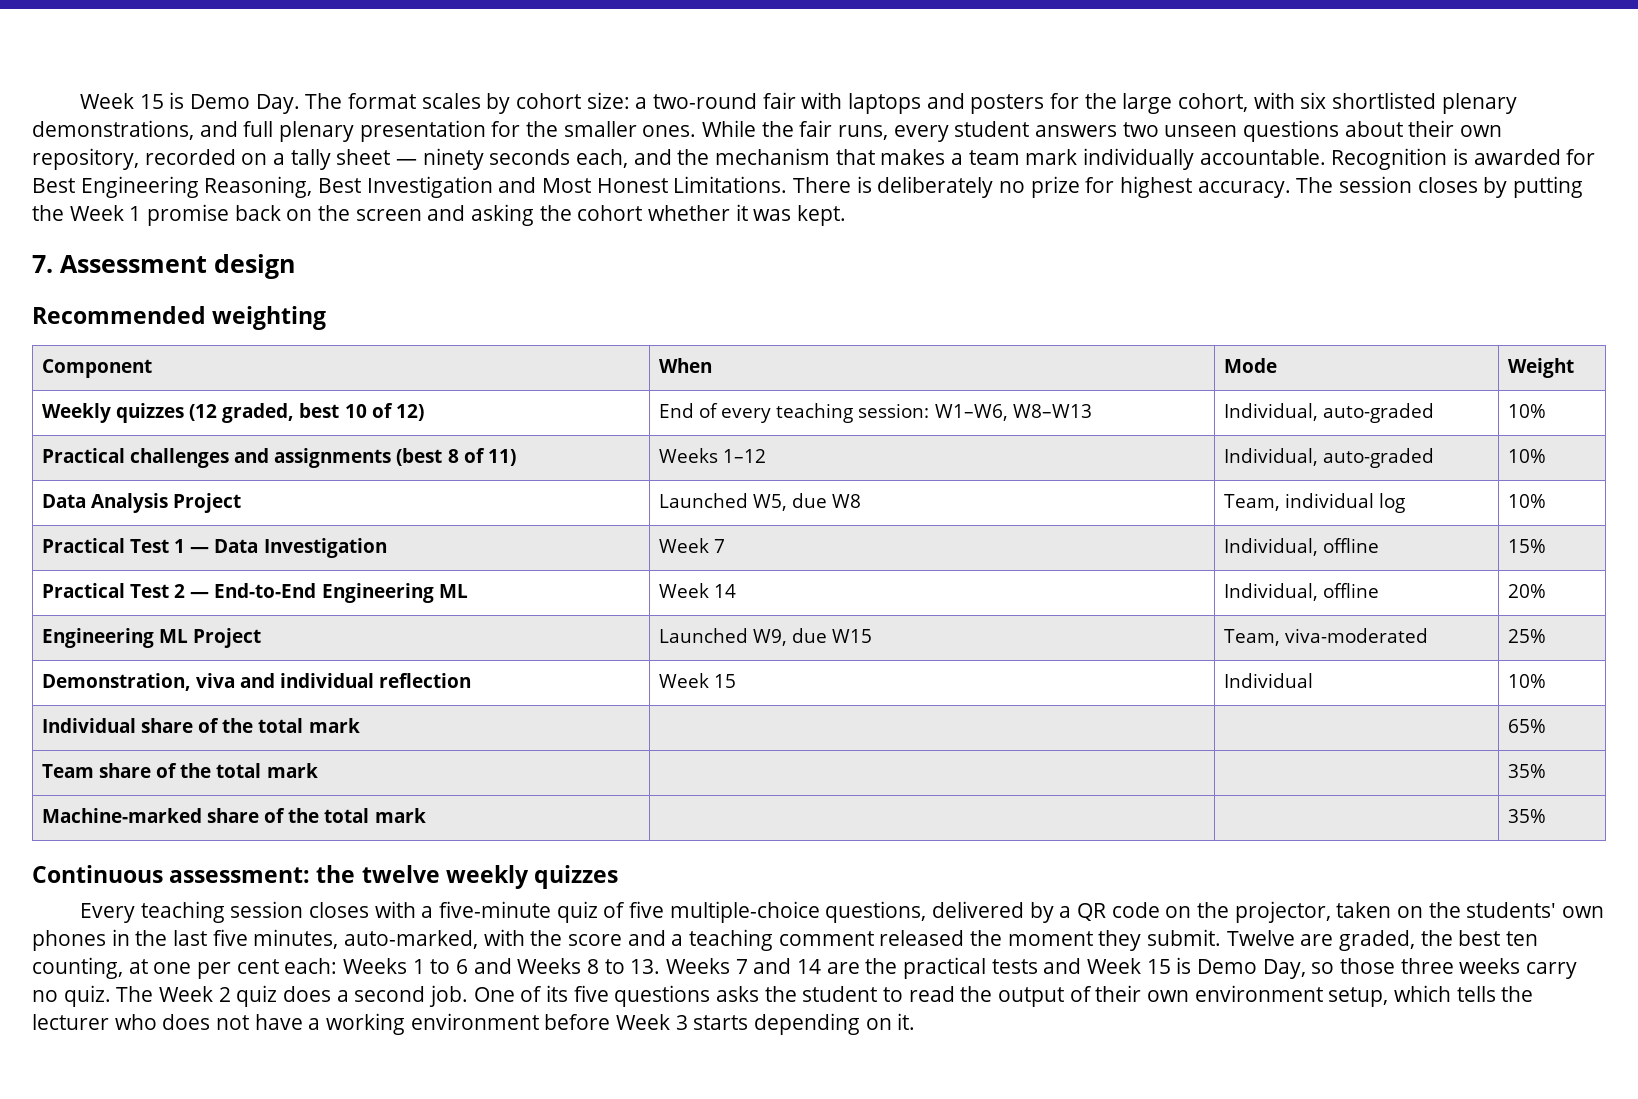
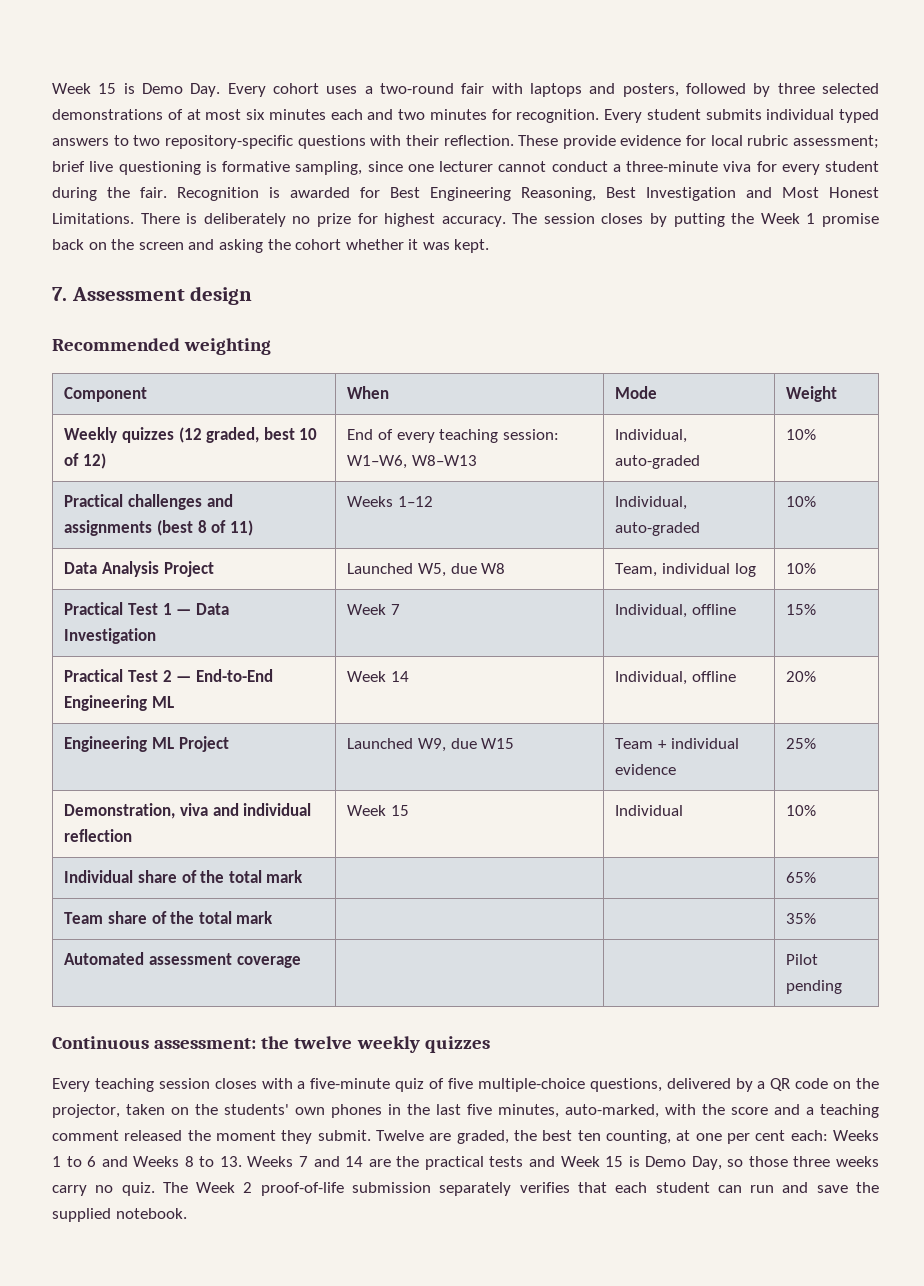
[305,92,630,114] The format scales by cohort size: -> [227,83,358,97] Every cohort uses
[970,92,1517,114] [32,120,1503,142] [32,148,1326,170] posters for the large cohort, with six shortlisted plenary demonstrations, and full plenary presentation for the smaller ones. While the fair runs, every student answers two unseen questions about their own repository, recorded on a tally sheet — ninety seconds each, and the mechanism that makes a team mark individually accountable. -> [622,83,880,97] [52,109,879,123] [52,135,879,149] [52,161,879,175] [52,187,167,201] posters, followed by three selected demonstrations of at most six minutes each and two minutes for recognition. Every student submits individual typed answers to two repository-specific questions with their reflection. These provide evidence for local rubric assessment; brief live questioning is formative sampling, since one lecturer cannot conduct a three-minute viva for every student during the fair.
[1223,628,1429,646] Team, viva-moderated -> [615,738,739,749] [615,764,677,775] Team + individual evidence
[41,808,426,823] [1507,809,1546,823] Machine-marked share of the total mark | | | 35% -> [64,952,301,968] [786,954,819,965] [786,980,843,994] Automated assessment coverage | | | Pilot pending
[236,985,1534,1007] [32,1013,916,1035] quiz does a second job. One of its five questions asks the student to read the output of their own environment setup, which tells the lecturer who does not have a working environment before Week 3 starts depending on it. -> [260,1182,879,1196] [52,1208,187,1222] proof-of-life submission separately verifies that each student can run and save the supplied notebook.

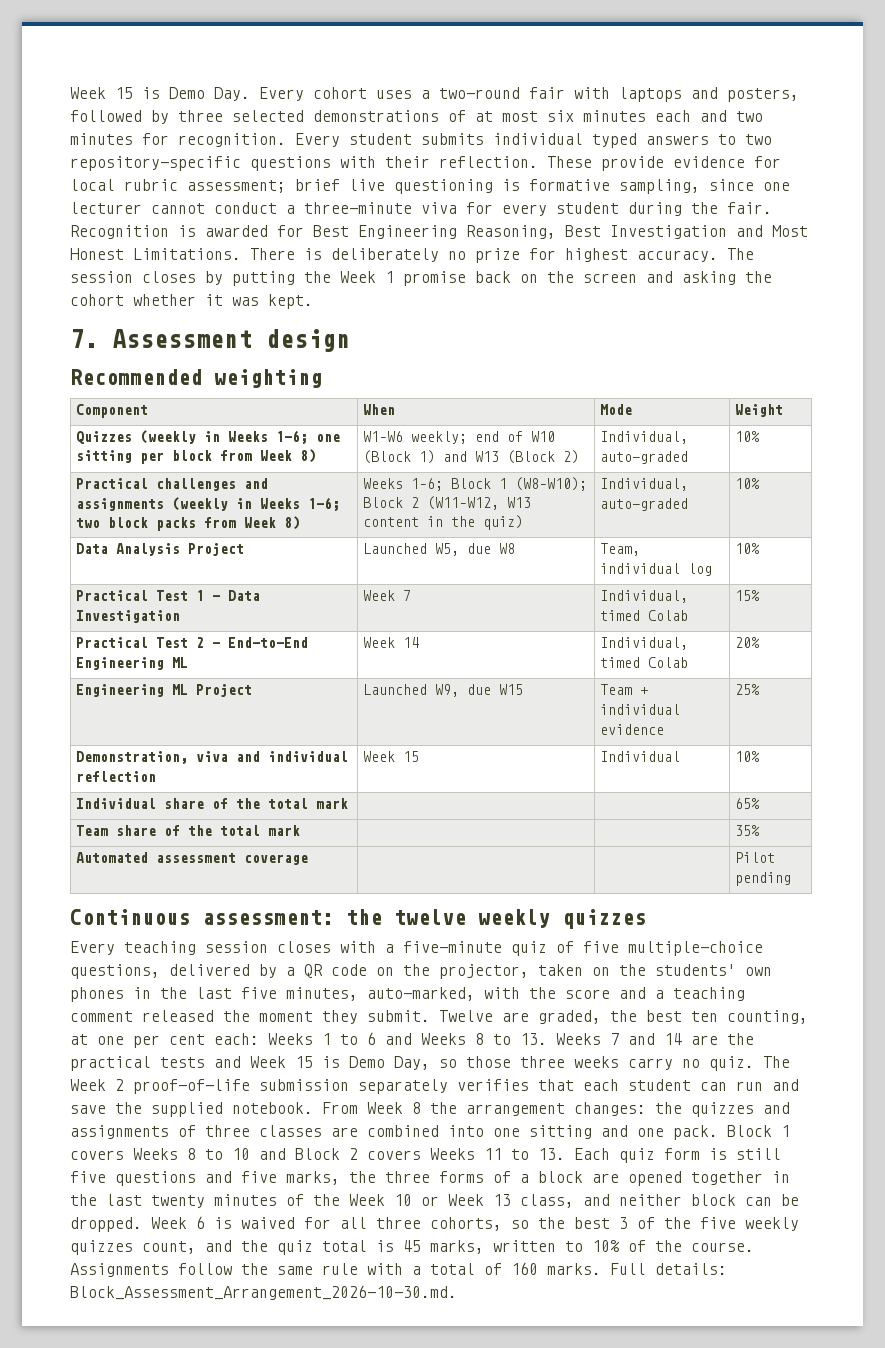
[64,427,318,443] [64,453,106,469] [347,429,559,443] [347,455,477,469] Weekly quizzes (12 graded, best 10 of 12) | End of every teaching session: W1–W6, W8–W13 -> [76,430,341,444] [76,449,317,464] [363,431,556,444] [363,450,580,464] Quizzes (weekly in Weeks 1–6; one sitting per block from Week 8) | W1–W6 weekly; end of W10 (Block 1) and W13 (Block 2)
[156,520,253,536] [347,496,433,507] (best 8 of 11) | Weeks 1–12 -> [172,497,341,511] [76,516,301,531] [363,477,588,491] [363,496,532,510] [363,515,524,530] (weekly in Weeks 1–6; two block packs from Week 8) | Weeks 1–6; Block 1 (W8–W10); Block 2 (W11–W12, W13 content in the quiz)
[691,604,736,615] offline -> [600,610,689,621] timed Colab
[691,671,736,682] offline -> [600,657,689,668] timed Colab
(187, 1213) none -> [322,1102,790,1117] [70,1125,790,1140] [70,1148,781,1163] [70,1171,790,1186] [70,1194,799,1208] [70,1216,799,1232] [70,1240,754,1255] [70,1262,727,1277] [70,1285,457,1300] From Week 8 the arrangement changes: the quizzes and assignments of three classes are combined into one sitting and one pack. Block 1 covers Weeks 8 to 10 and Block 2 covers Weeks 11 to 13. Each quiz form is still five questions and five marks, the three forms of a block are opened together in the last twenty minutes of the Week 10 or Week 13 class, and neither block can be dropped. Week 6 is waived for all three cohorts, so the best 3 of the five weekly quizzes count, and the quiz total is 45 marks, written to 10% of the course. Assignments follow the same rule with a total of 160 marks. Full details: Block_Assessment_Arrangement_2026-10-30.md.

